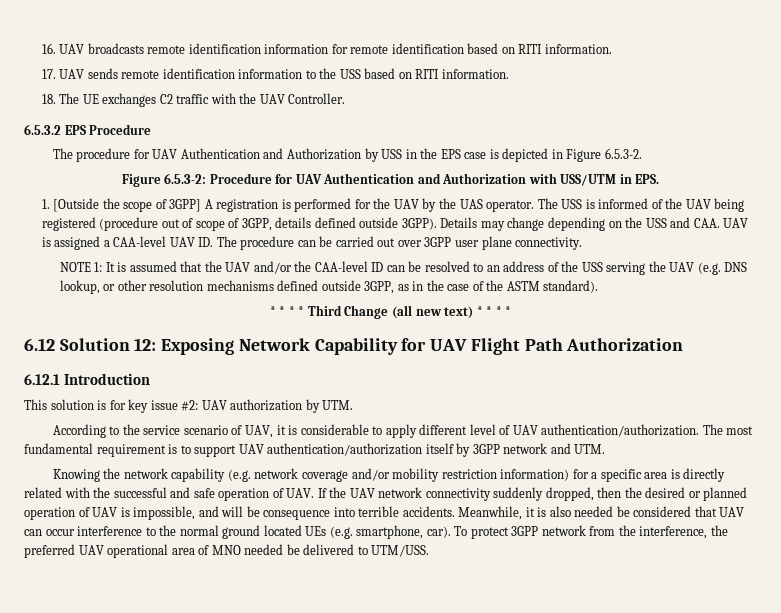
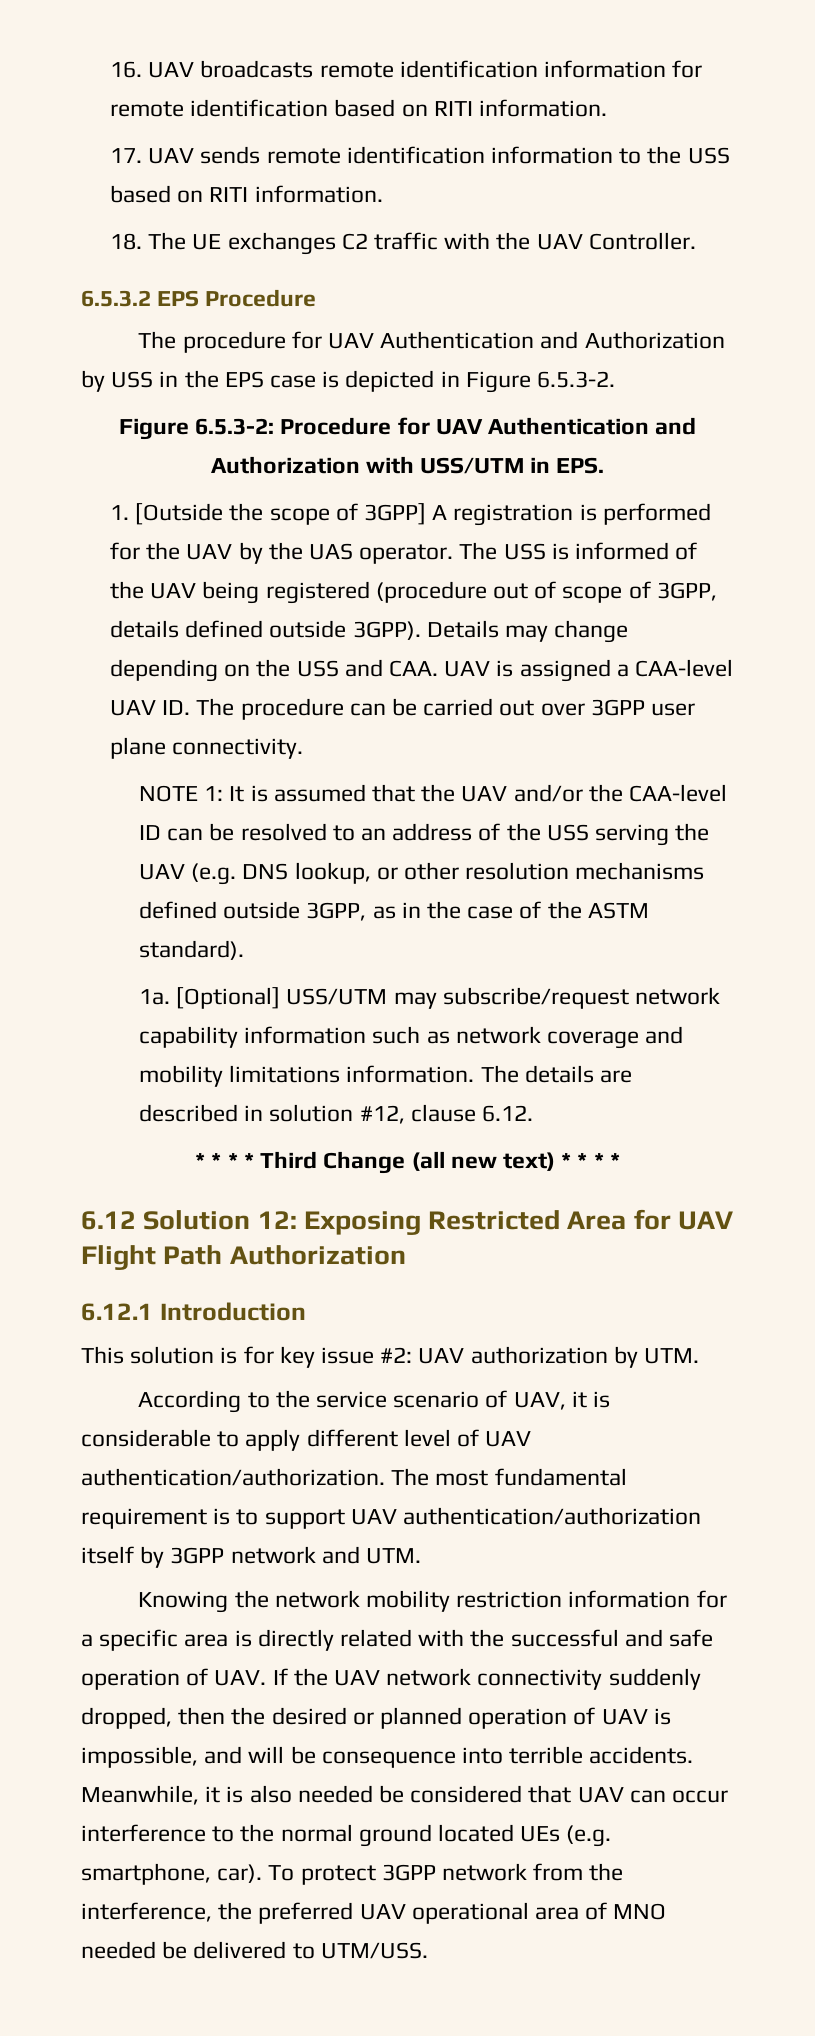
(599, 286) none -> [138,987,720,1009] [138,1026,684,1049] [138,1065,632,1087] [138,1104,533,1124] // 1a. [Optional] USS/UTM may subscribe/request network capability information such as network coverage and mobility limitations information. The details are described in solution #12, clause 6.12.
[238,338,398,355] Network Capability -> [428,1210,627,1230] Restricted Area
[171,468,390,482] capability (e.g. network coverage and/or -> (360, 1599) none
[500,469,570,481] information) -> [568,1590,691,1608] information

